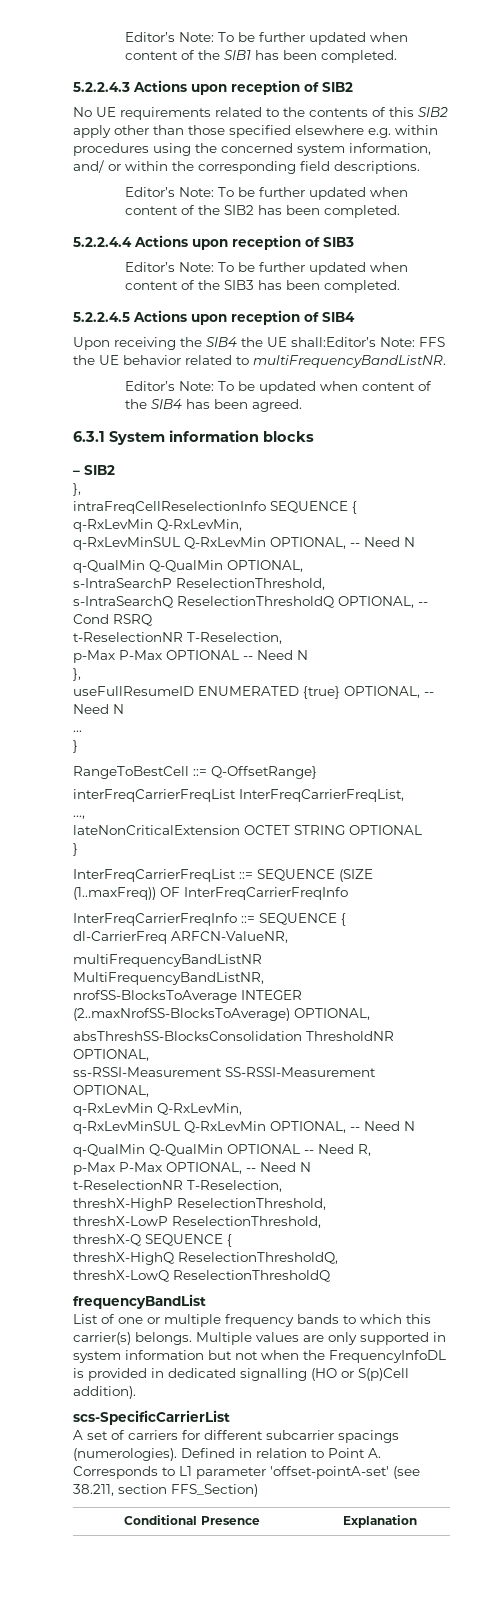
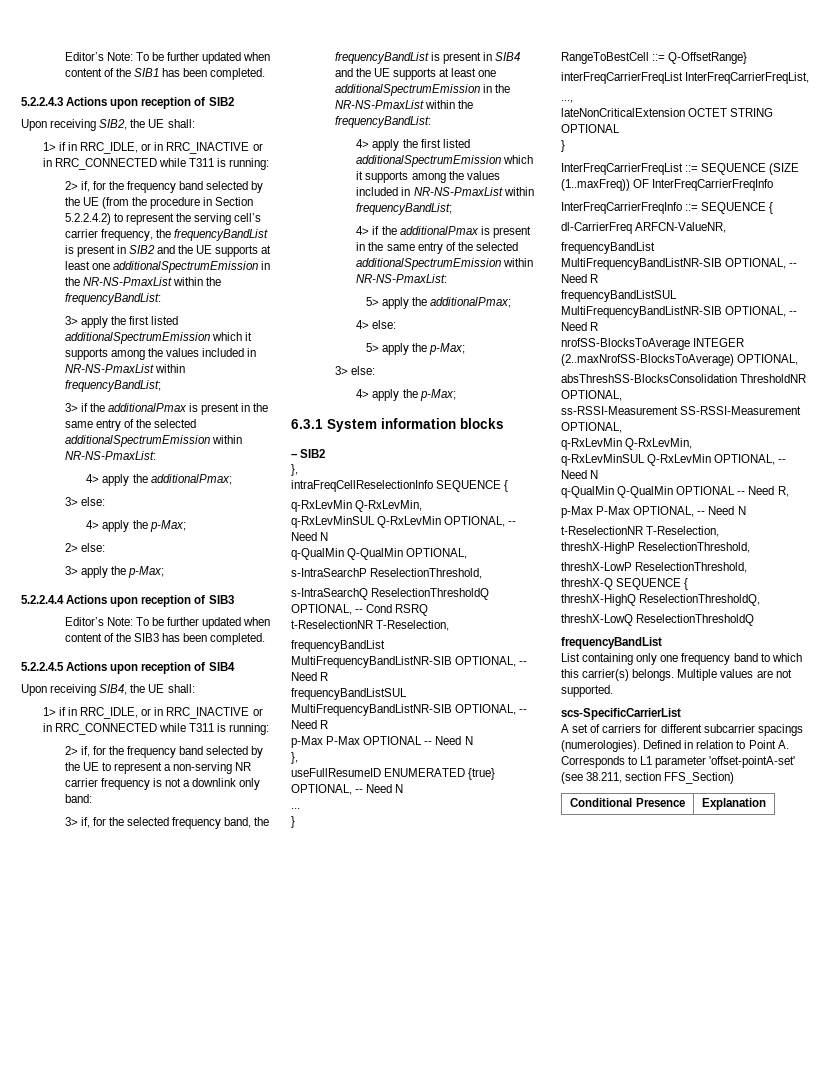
[73,107,448,120] [73,125,438,138] [73,143,431,156] [73,160,420,174] [124,187,408,200] [124,205,400,218] No UE requirements related to the contents of this SIB2 apply other than those specified elsewhere e.g. within procedures using the concerned system information, and/ or within the corresponding field descriptions. // Editor’s Note: To be further updated when content of the SIB2 has been completed. -> [21,119,195,131] [42,142,263,154] [42,158,270,170] [64,181,264,193] [64,197,254,209] [64,213,262,225] [64,229,268,241] [64,245,272,257] [64,261,270,273] [64,277,221,286] [64,293,161,305] [64,316,178,328] [64,332,252,344] [64,348,257,360] [64,364,185,373] [64,380,161,392] [64,403,269,415] [64,419,196,431] [64,435,242,447] [64,451,156,460] [86,474,232,486] [64,497,105,506] [86,520,186,532] [64,543,105,552] [64,566,164,578] Upon receiving SIB2, the UE shall: // 1> if in RRC_IDLE, or in RRC_INACTIVE or in RRC_CONNECTED while T311 is running: // 2> if, for the frequency band selected by the UE (from the procedure in Section 5.2.2.4.2) to represent the serving cell’s carrier frequency, the frequencyBandList is present in SIB2 and the UE supports at least one additionalSpectrumEmission in the NR-NS-PmaxList within the frequencyBandList: // 3> apply the first listed additionalSpectrumEmission which it supports among the values included in NR-NS-PmaxList within frequencyBandList; // 3> if the additionalPmax is present in the same entry of the selected additionalSpectrumEmission within NR-NS-PmaxList: // 4> apply the additionalPmax; // 3> else: // 4> apply the p-Max; // 2> else: // 3> apply the p-Max;
[180,337,445,347] [73,355,446,368] [124,381,432,394] [124,399,302,412] the SIB4 the UE shall:Editor’s Note: FFS the UE behavior related to multiFrequencyBandListNR. // Editor’s Note: To be updated when content of the SIB4 has been agreed. -> [99,684,195,695] [42,707,263,719] [42,723,270,735] [64,746,264,758] [64,762,252,774] [64,778,261,790] [64,794,92,803] [64,817,270,829] [334,52,520,64] [334,68,497,80] [334,84,510,96] [334,100,473,109] [334,116,431,128] [356,139,470,151] [356,155,534,167] [356,171,500,183] [356,187,534,196] [356,203,453,215] [356,226,531,238] [356,242,518,254] [356,258,534,270] [356,274,448,283] [366,297,512,309] [356,320,397,329] [366,343,466,355] [334,366,375,375] [356,389,456,401] SIB4, the UE shall: // 1> if in RRC_IDLE, or in RRC_INACTIVE or in RRC_CONNECTED while T311 is running: // 2> if, for the frequency band selected by the UE to represent a non-serving NR carrier frequency is not a downlink only band: // 3> if, for the selected frequency band, the frequencyBandList is present in SIB4 and the UE supports at least one additionalSpectrumEmission in the NR-NS-PmaxList within the frequencyBandList: // 4> apply the first listed additionalSpectrumEmission which it supports among the values included in NR-NS-PmaxList within frequencyBandList; // 4> if the additionalPmax is present in the same entry of the selected additionalSpectrumEmission within NR-NS-PmaxList: // 5> apply the additionalPmax; // 4> else: // 5> apply the p-Max; // 3> else: // 4> apply the p-Max;
(282, 638) none -> [291,640,385,652] [291,656,528,668] [291,672,329,681] [291,688,407,700] [291,704,528,716] [291,720,329,729] // frequencyBandList MultiFrequencyBandListNR-SIB OPTIONAL, -- Need R // frequencyBandListSUL MultiFrequencyBandListNR-SIB OPTIONAL, -- Need R
[73,954,262,967] [73,972,264,985] multiFrequencyBandListNR MultiFrequencyBandListNR, -> [561,242,655,254] [561,258,798,270] [561,274,599,283] [561,290,677,302] [561,306,798,318] [561,322,599,331] frequencyBandList MultiFrequencyBandListNR-SIB OPTIONAL, -- Need R // frequencyBandListSUL MultiFrequencyBandListNR-SIB OPTIONAL, -- Need R
[101,1314,339,1327] of one or multiple frequency bands -> [582,653,758,665] containing only one frequency band
[328,1332,446,1345] [73,1350,446,1363] [73,1368,409,1381] [73,1386,136,1399] only supported in system information but not when the FrequencyInfoDL is provided in dedicated signalling (HO or S(p)Cell addition). -> [775,669,792,678] [561,685,613,697] not supported.

